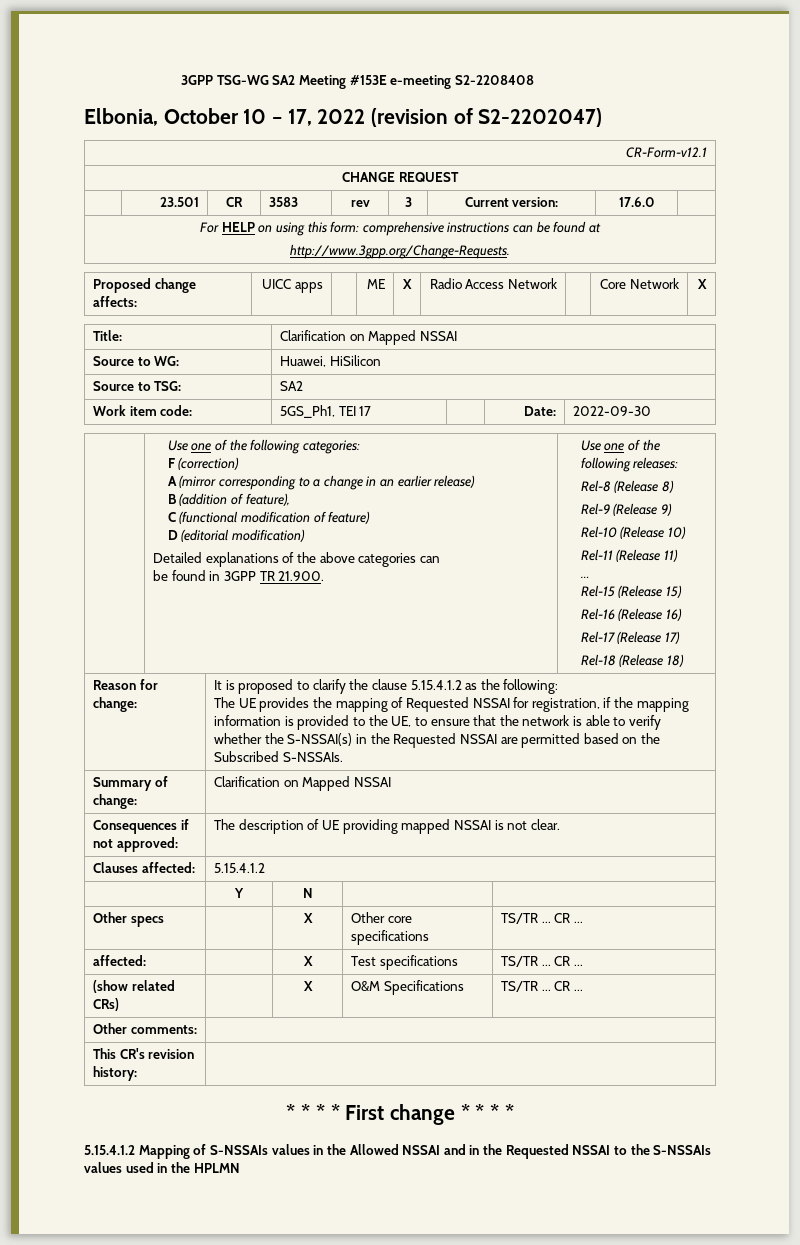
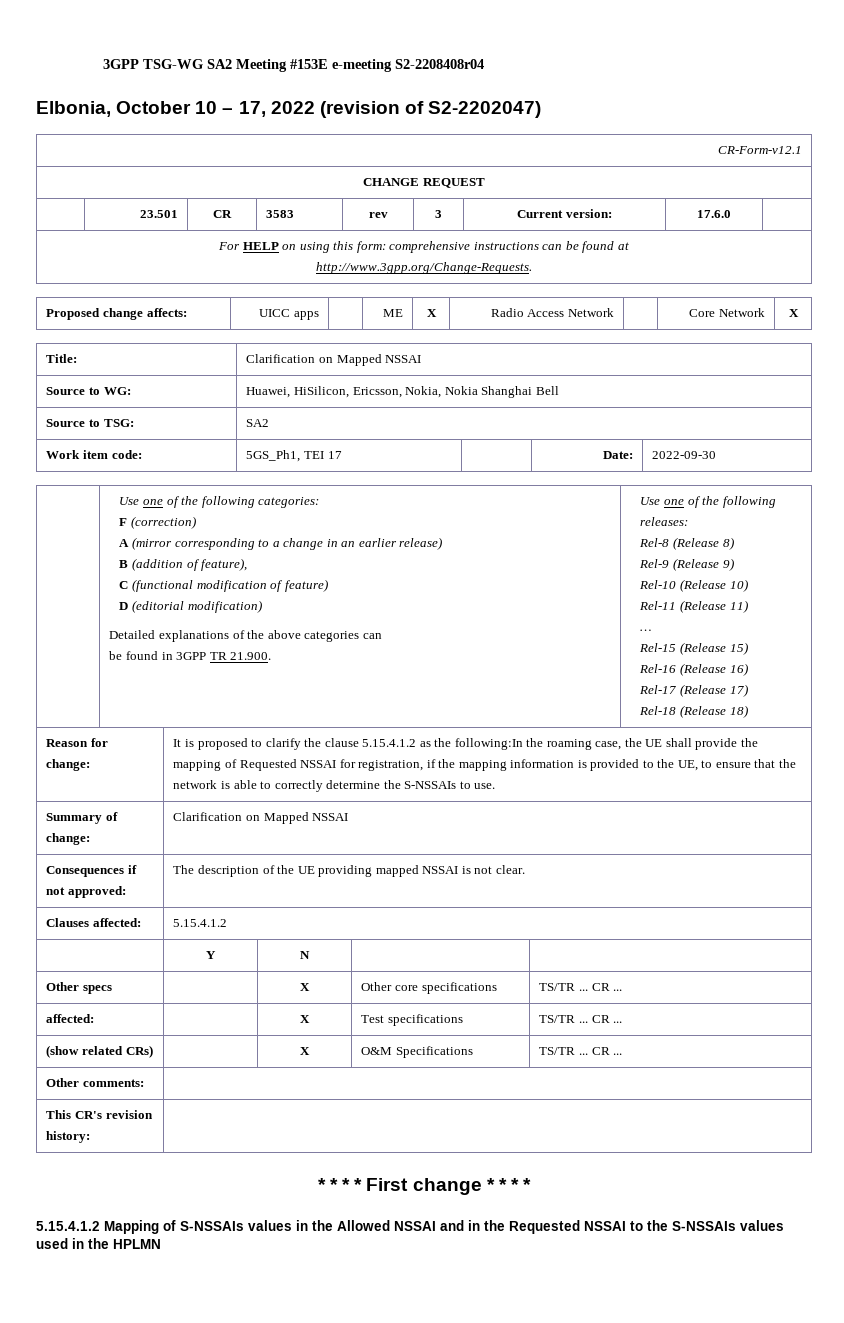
[455,75,535,85] S2-2208408 -> [394,59,484,69] S2-2208408r04
[329,355,381,366] HiSilicon -> [293,386,559,398] HiSilicon, Ericsson, Nokia, Nokia Shanghai Bell
[503,679,559,694] [214,697,310,712] following: // The UE provides -> [454,738,738,750] following:In the roaming case, the UE shall provide
[629,715,662,730] [214,733,661,748] [214,751,343,762] verify whether the S-NSSAI(s) in the Requested NSSAI are permitted based on the Subscribed S-NSSAIs. -> [274,780,496,792] correctly determine the S-NSSAIs to use.
(320, 824) none -> [277,865,295,874] the

